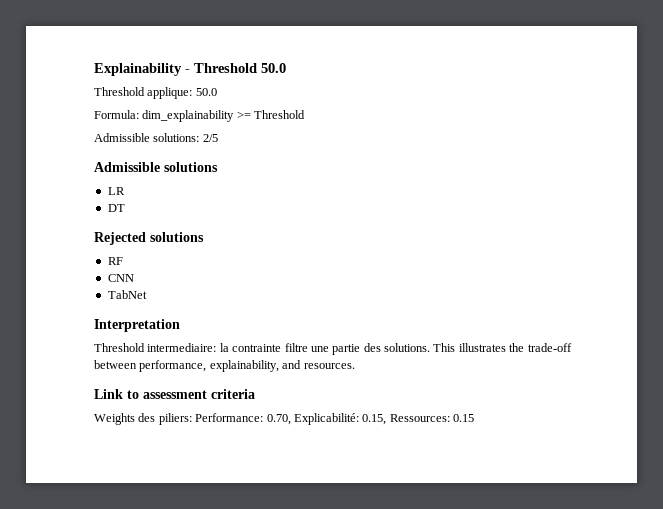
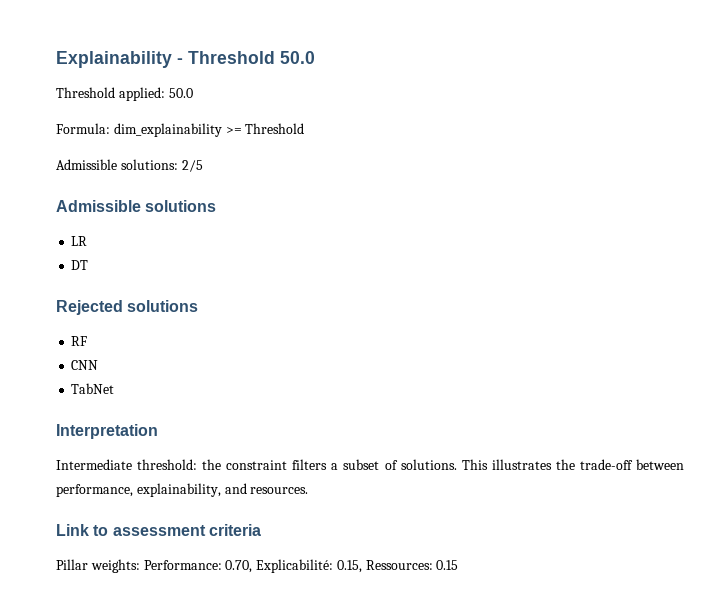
[147,87,193,99] applique: -> [118,87,165,101] applied:
[94,343,381,355] Threshold intermediaire: la contrainte filtre une partie des -> [56,459,398,470] Intermediate threshold: the constraint filters a subset of
[94,413,192,425] Weights des piliers: -> [56,559,140,573] Pillar weights:

